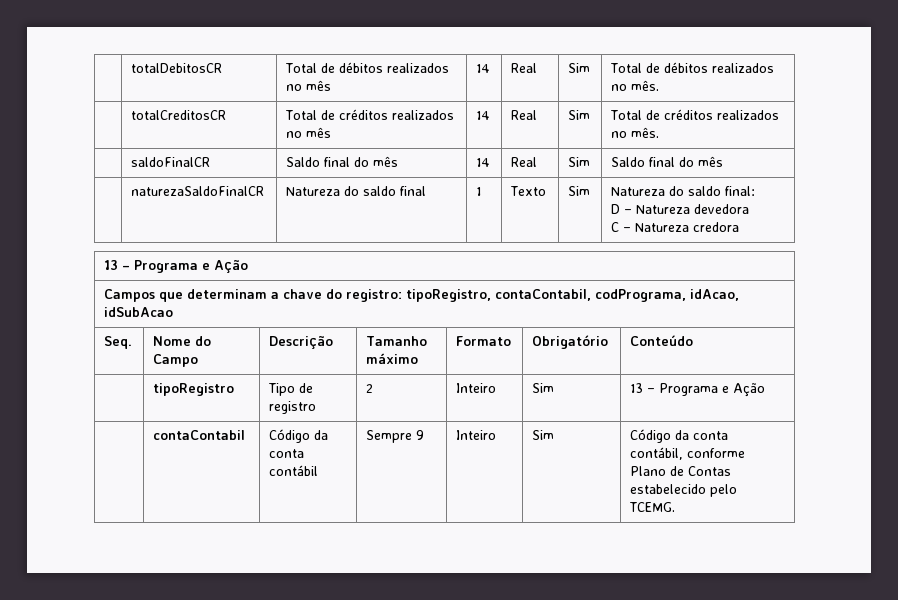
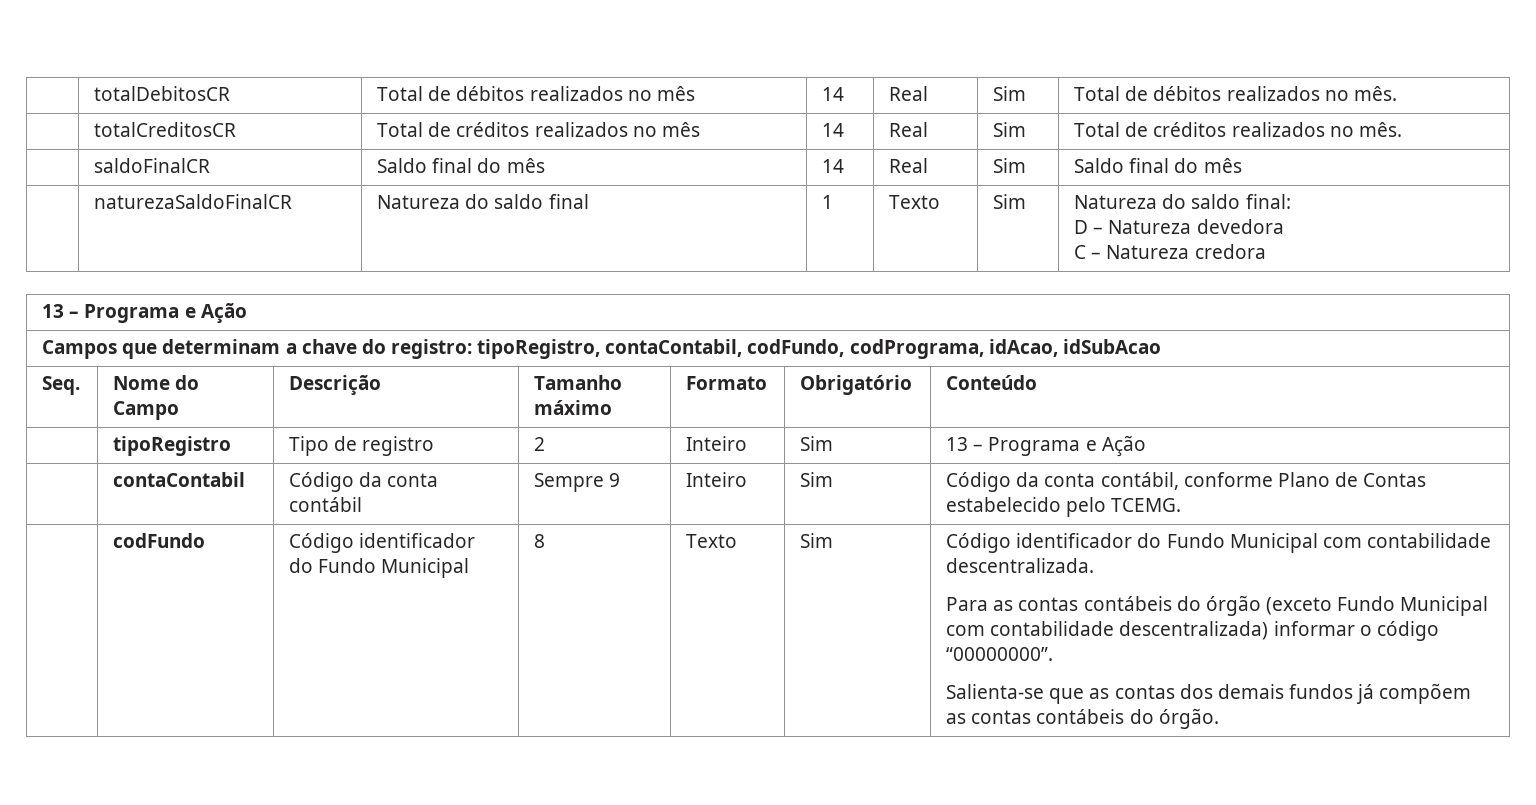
(592, 295) none -> [747,339,845,357] codFundo,
(676, 507) none -> [113,533,206,548] [289,533,476,553] [289,558,470,578] [534,534,546,548] [686,534,738,548] [800,533,834,548] [946,533,1491,553] [946,558,1095,573] [946,595,1489,616] [946,621,1439,641] [946,647,1054,661] [946,683,1472,704] [946,708,1219,729] // | codFundo | Código identificador do Fundo Municipal | 8 | Texto | Sim | Código identificador do Fundo Municipal com contabilidade descentralizada. // Para as contas contábeis do órgão (exceto Fundo Municipal com contabilidade descentralizada) informar o código “00000000”. // Salienta-se que as contas dos demais fundos já compõem as contas contábeis do órgão.

